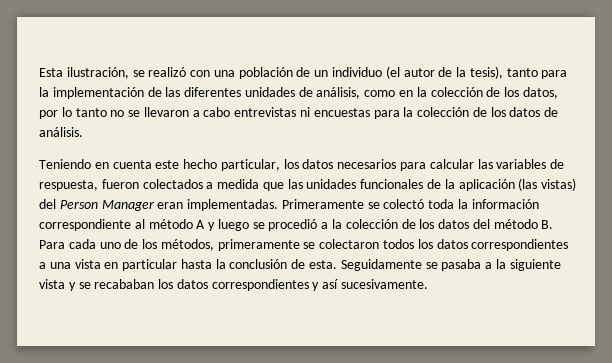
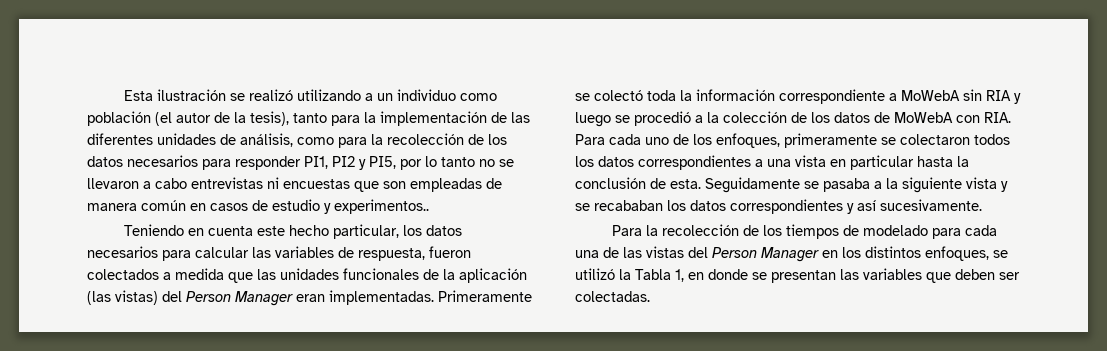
[66,67,129,79] ilustración, -> [156,89,226,101] ilustración
[190,67,383,79] con una población de un individuo -> [296,89,497,101] [87,111,151,126] utilizando a un individuo como población
[399,87,558,99] en la colección de los datos, -> [338,133,507,148] [87,155,396,170] para la recolección de los datos necesarios para responder PI1, PI2 y PI5,
[373,107,559,119] [39,127,83,137] para la colección de los datos de análisis. -> [354,178,502,192] [87,199,429,214] que son empleadas de manera común en casos de estudio y experimentos..
[134,219,206,229] al método A -> [889,89,1011,101] a MoWebA sin RIA
[472,219,554,229] del método B. -> [874,112,1011,123] de MoWebA con RIA.
[160,239,214,251] métodos, -> [716,133,780,148] enfoques,
(429, 284) none -> [611,224,997,239] [575,246,1008,262] [575,268,1020,283] [575,291,650,302] // Para la recolección de los tiempos de modelado para cada una de las vistas del Person Manager en los distintos enfoques, se utilizó la Tabla 1, en donde se presentan las variables que deben ser colectadas.

